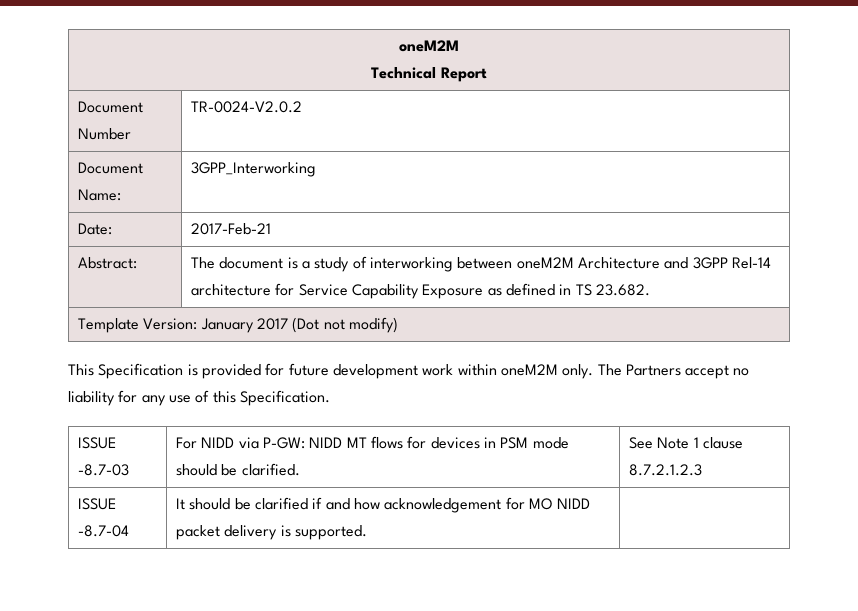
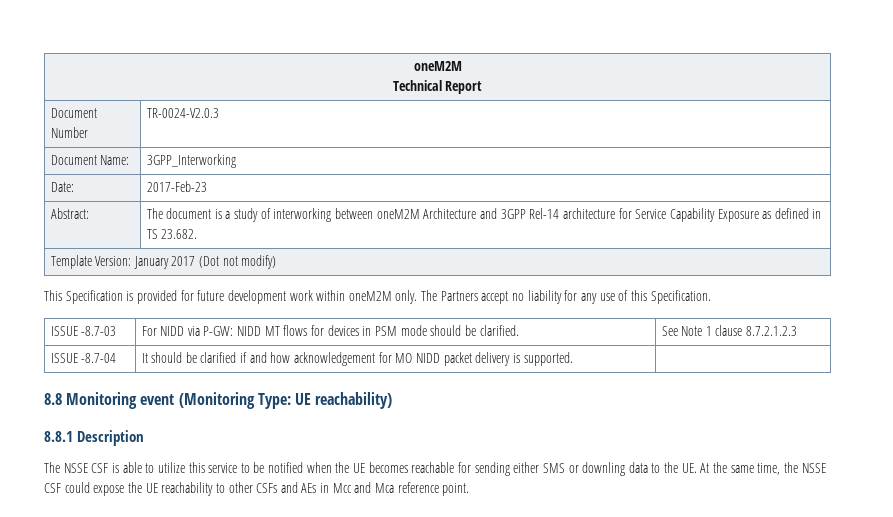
[191,101,303,113] TR-0024-V2.0.2 -> [146,108,219,118] TR-0024-V2.0.3
[191,223,272,235] 2017-Feb-21 -> [146,181,207,192] 2017-Feb-23
(368, 532) none -> [44,392,393,409] [44,430,144,446] [44,462,826,476] [44,482,470,496] // 8.8 Monitoring event (Monitoring Type: UE reachability) // 8.8.1 Description // The NSSE CSF is able to utilize this service to be notified when the UE becomes reachable for sending either SMS or downling data to the UE. At the same time, the NSSE CSF could expose the UE reachability to other CSFs and AEs in Mcc and Mca reference point.

